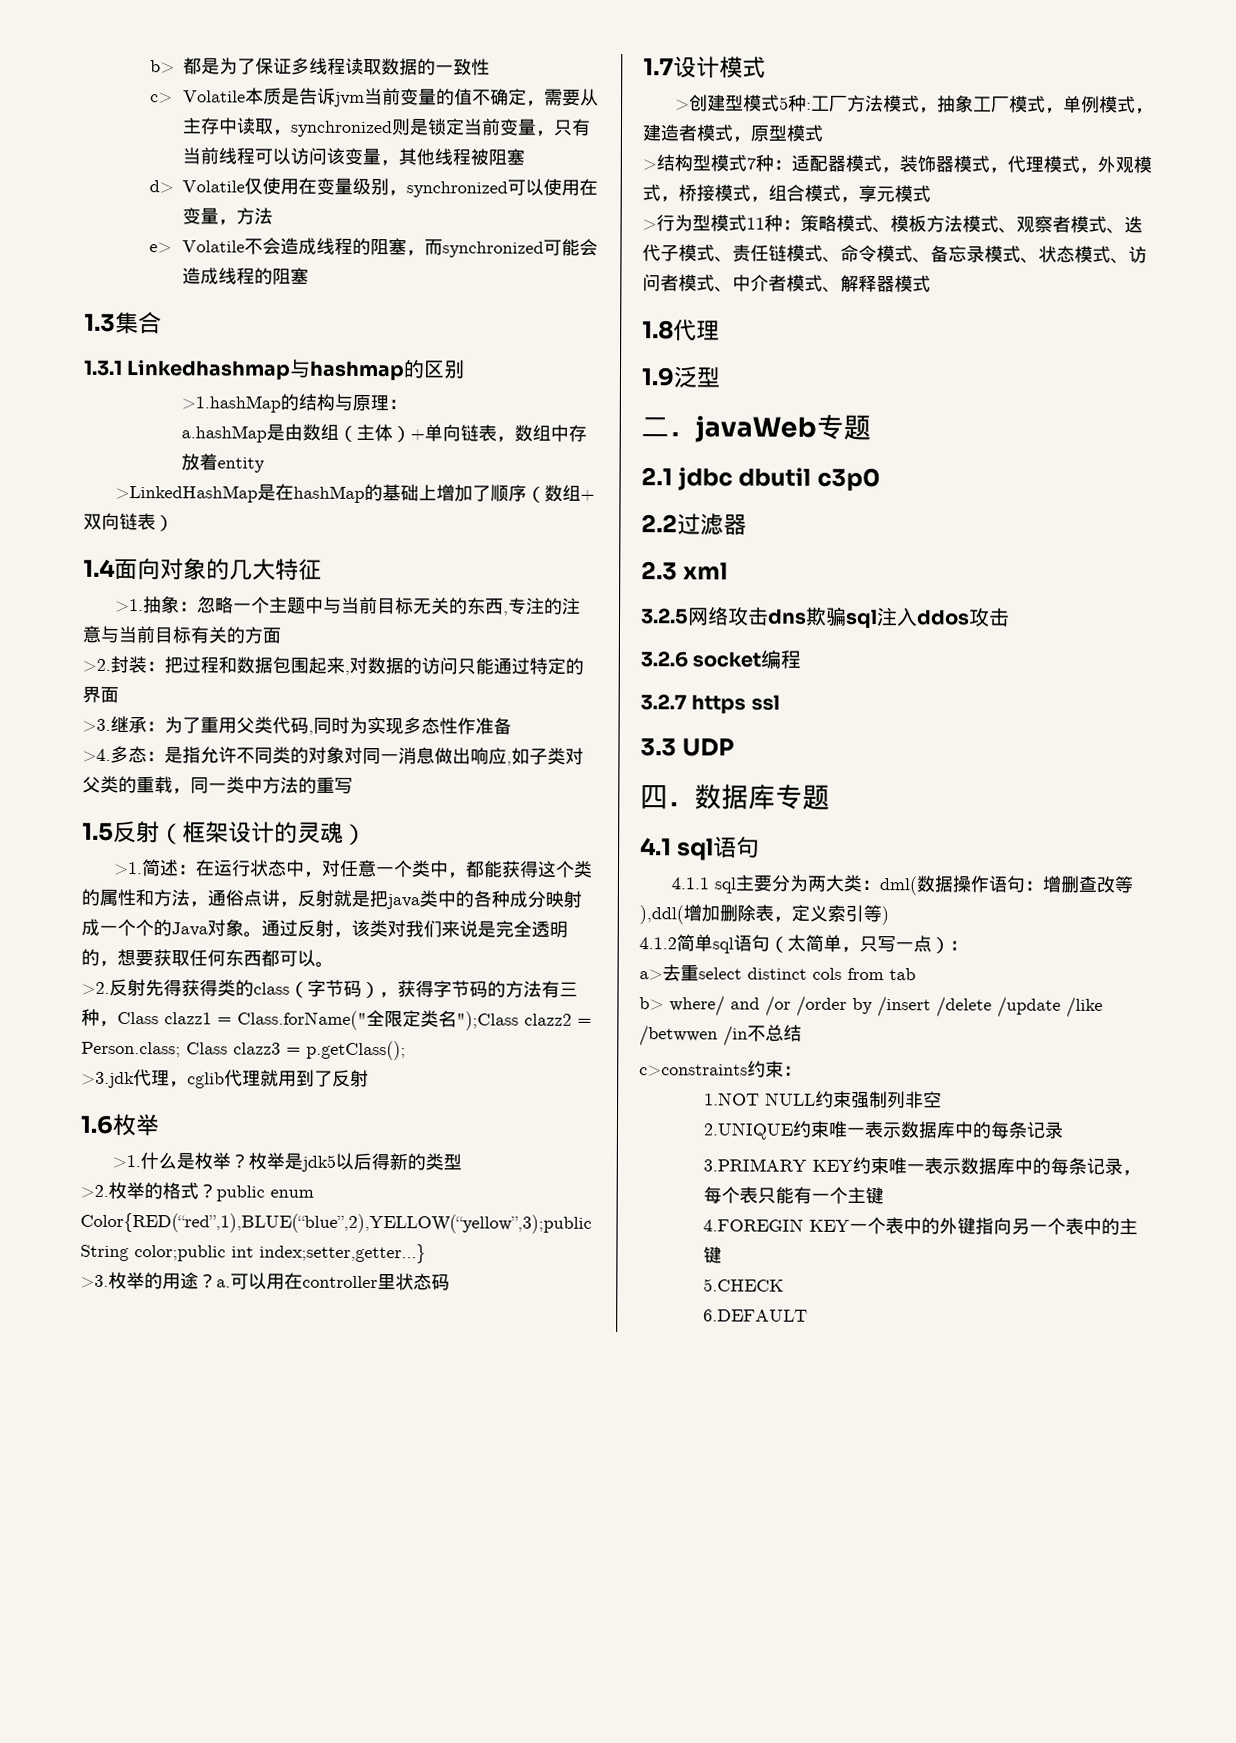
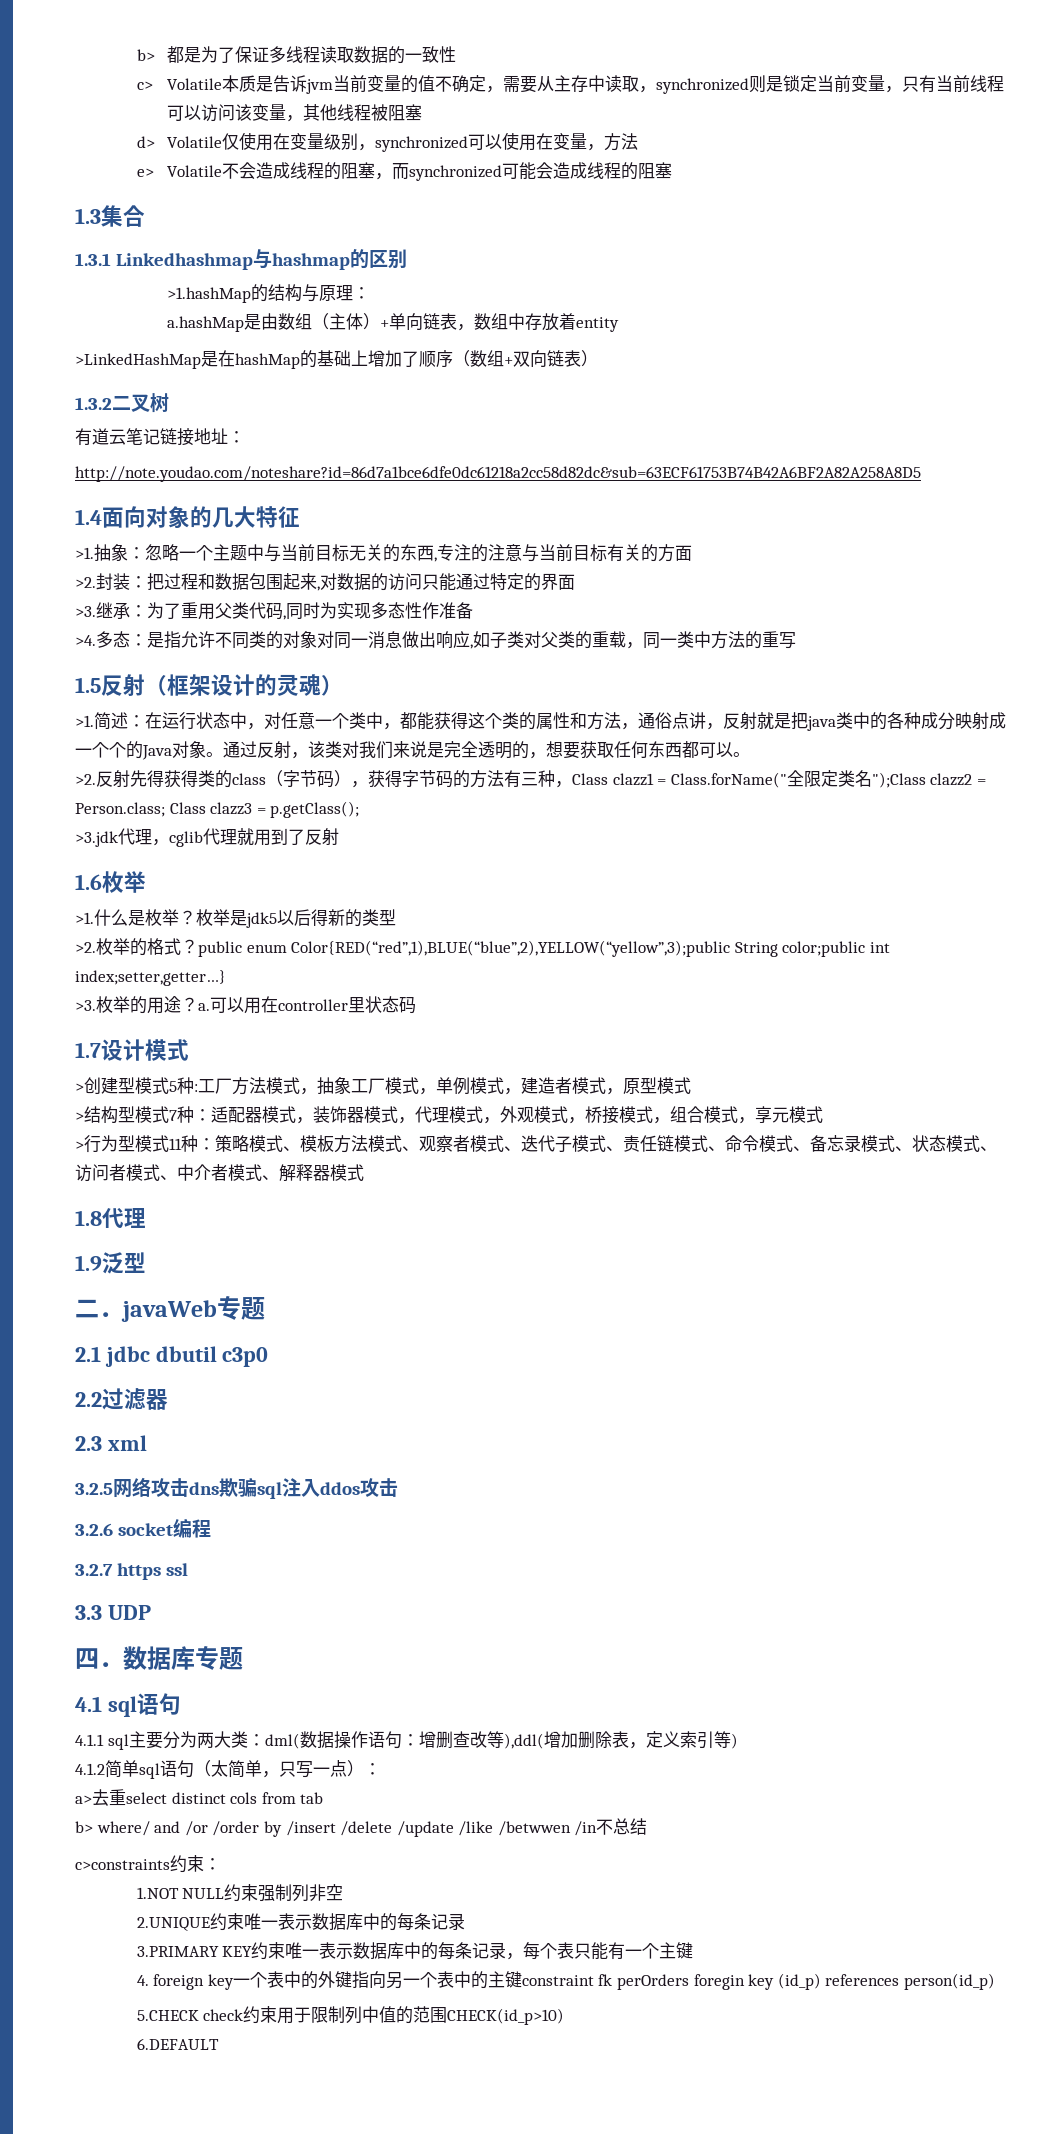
(174, 523) none -> [75,393,169,413] [75,428,245,446] [75,466,921,482] // 1.3.2二叉树 // 有道云笔记链接地址： // http://note.youdao.com/noteshare?id=86d7a1bce6dfe0dc61218a2cc58d82dc&sub=63ECF61753B74B42A6BF2A82A258A8D5
[703,1218,851,1232] 4.FOREGIN KEY -> [136,1974,234,1990] 4. foreign key
[703,1278,785,1292] // 5.CHECK -> [521,1973,995,1990] [136,2006,565,2025] constraint fk perOrders foregin key (id_p) references person(id_p) // 5.CHECK check约束用于限制列中值的范围CHECK(id_p>10)

